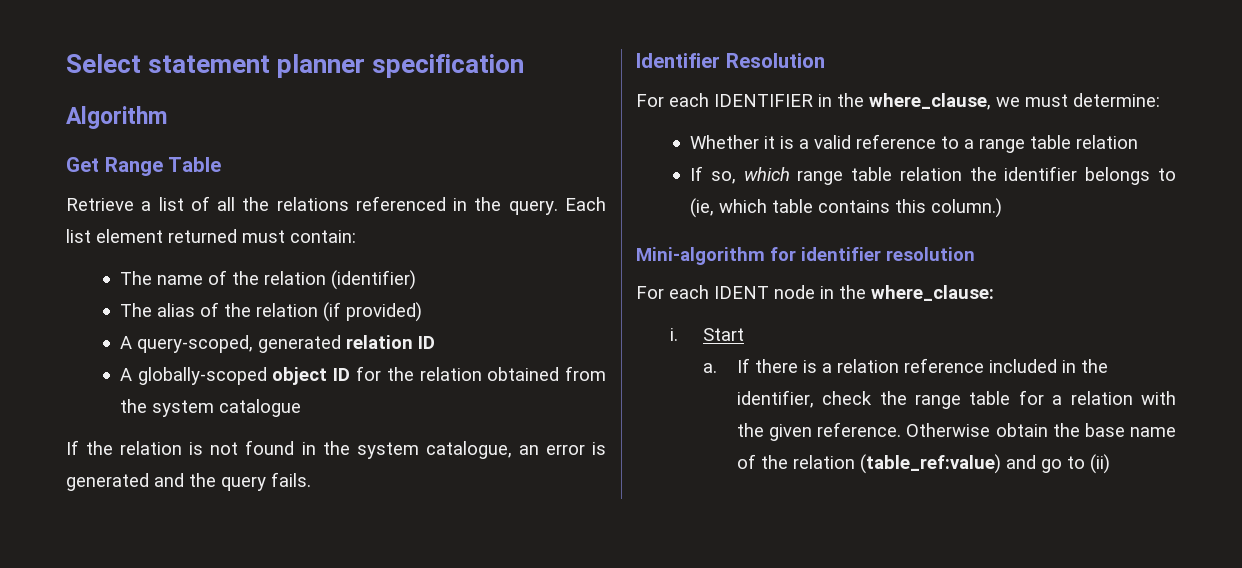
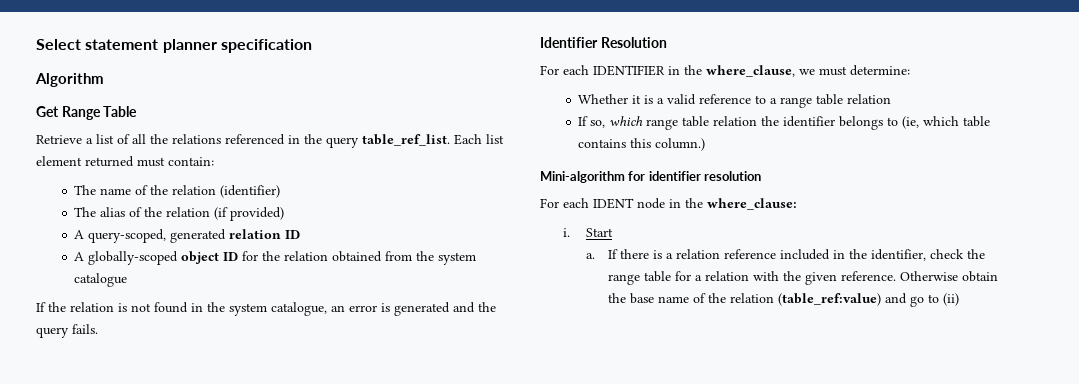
[508,200,558,215] query. -> [326,134,450,148] query table_ref_list.

